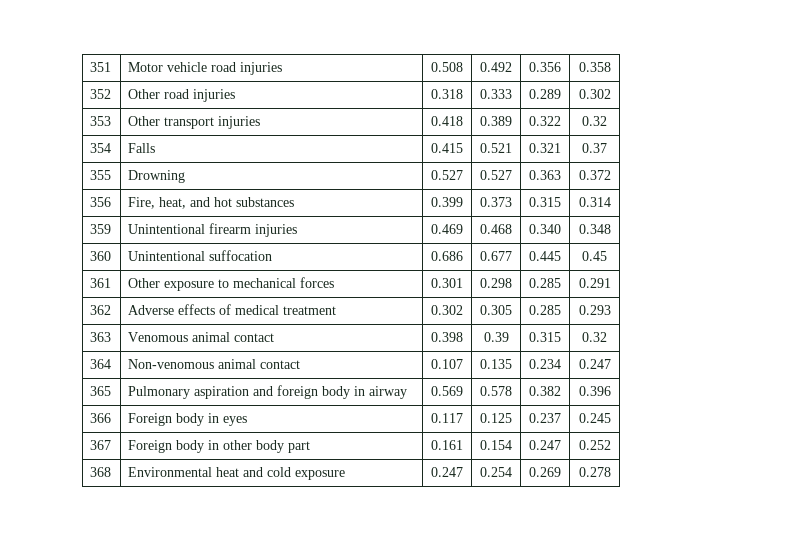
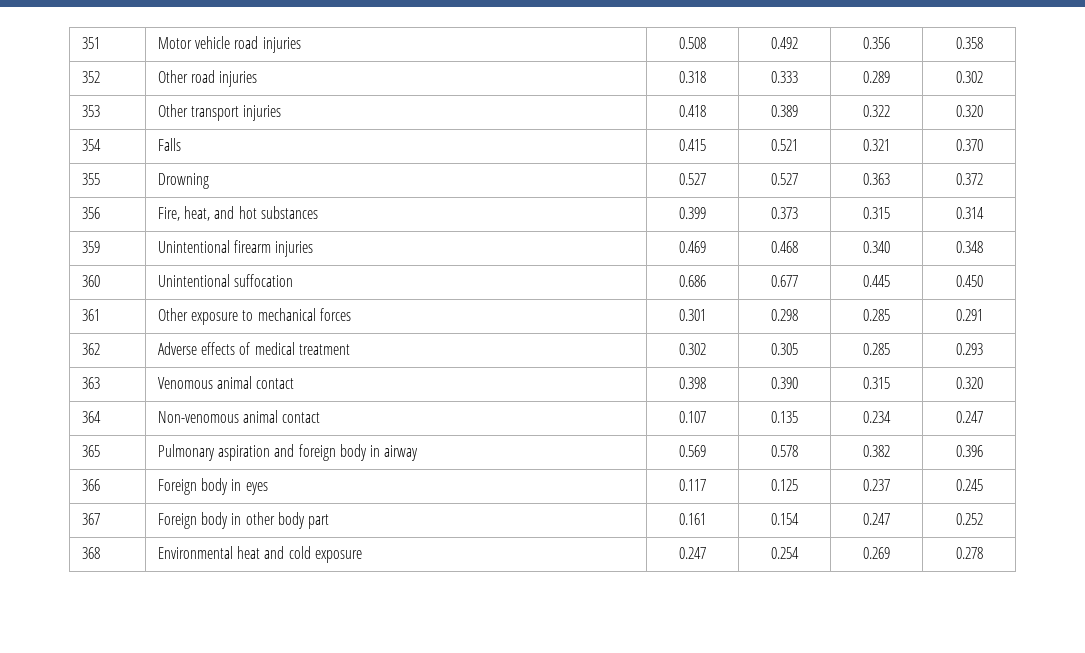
[582,116,607,126] 0.32 -> [955,105,983,117] 0.320
[582,143,607,153] 0.37 -> [955,139,983,151] 0.370
[582,251,607,261] 0.45 -> [955,275,983,287] 0.450
[483,332,509,342] [529,332,561,342] [582,332,607,342] 0.39 | 0.315 | 0.32 -> [771,377,798,389] [863,377,890,389] [955,377,983,389] 0.390 | 0.315 | 0.320

